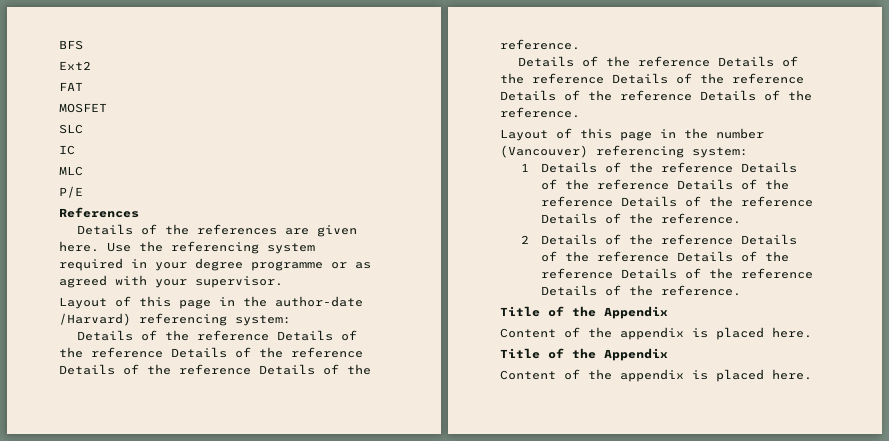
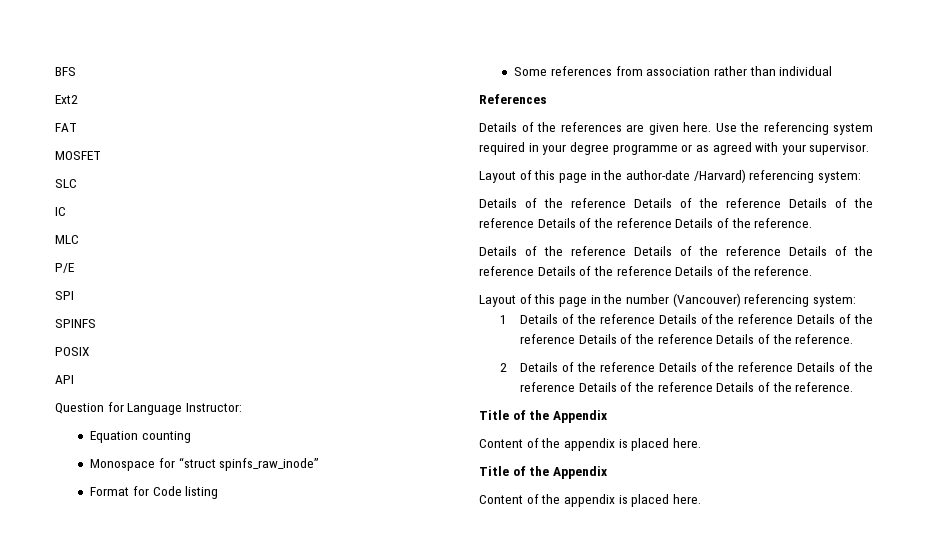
(83, 192) none -> [55,291,74,300] [55,319,96,328] [55,347,89,356] [55,375,74,384] [55,402,242,415] [90,431,192,443] [90,457,320,471] [90,486,219,499] [514,66,833,76] // SPI // SPINFS // POSIX // API // Question for Language Instructor: // Equation counting // Monospace for “struct spinfs_raw_inode” // Format for Code listing // Some references from association rather than individual

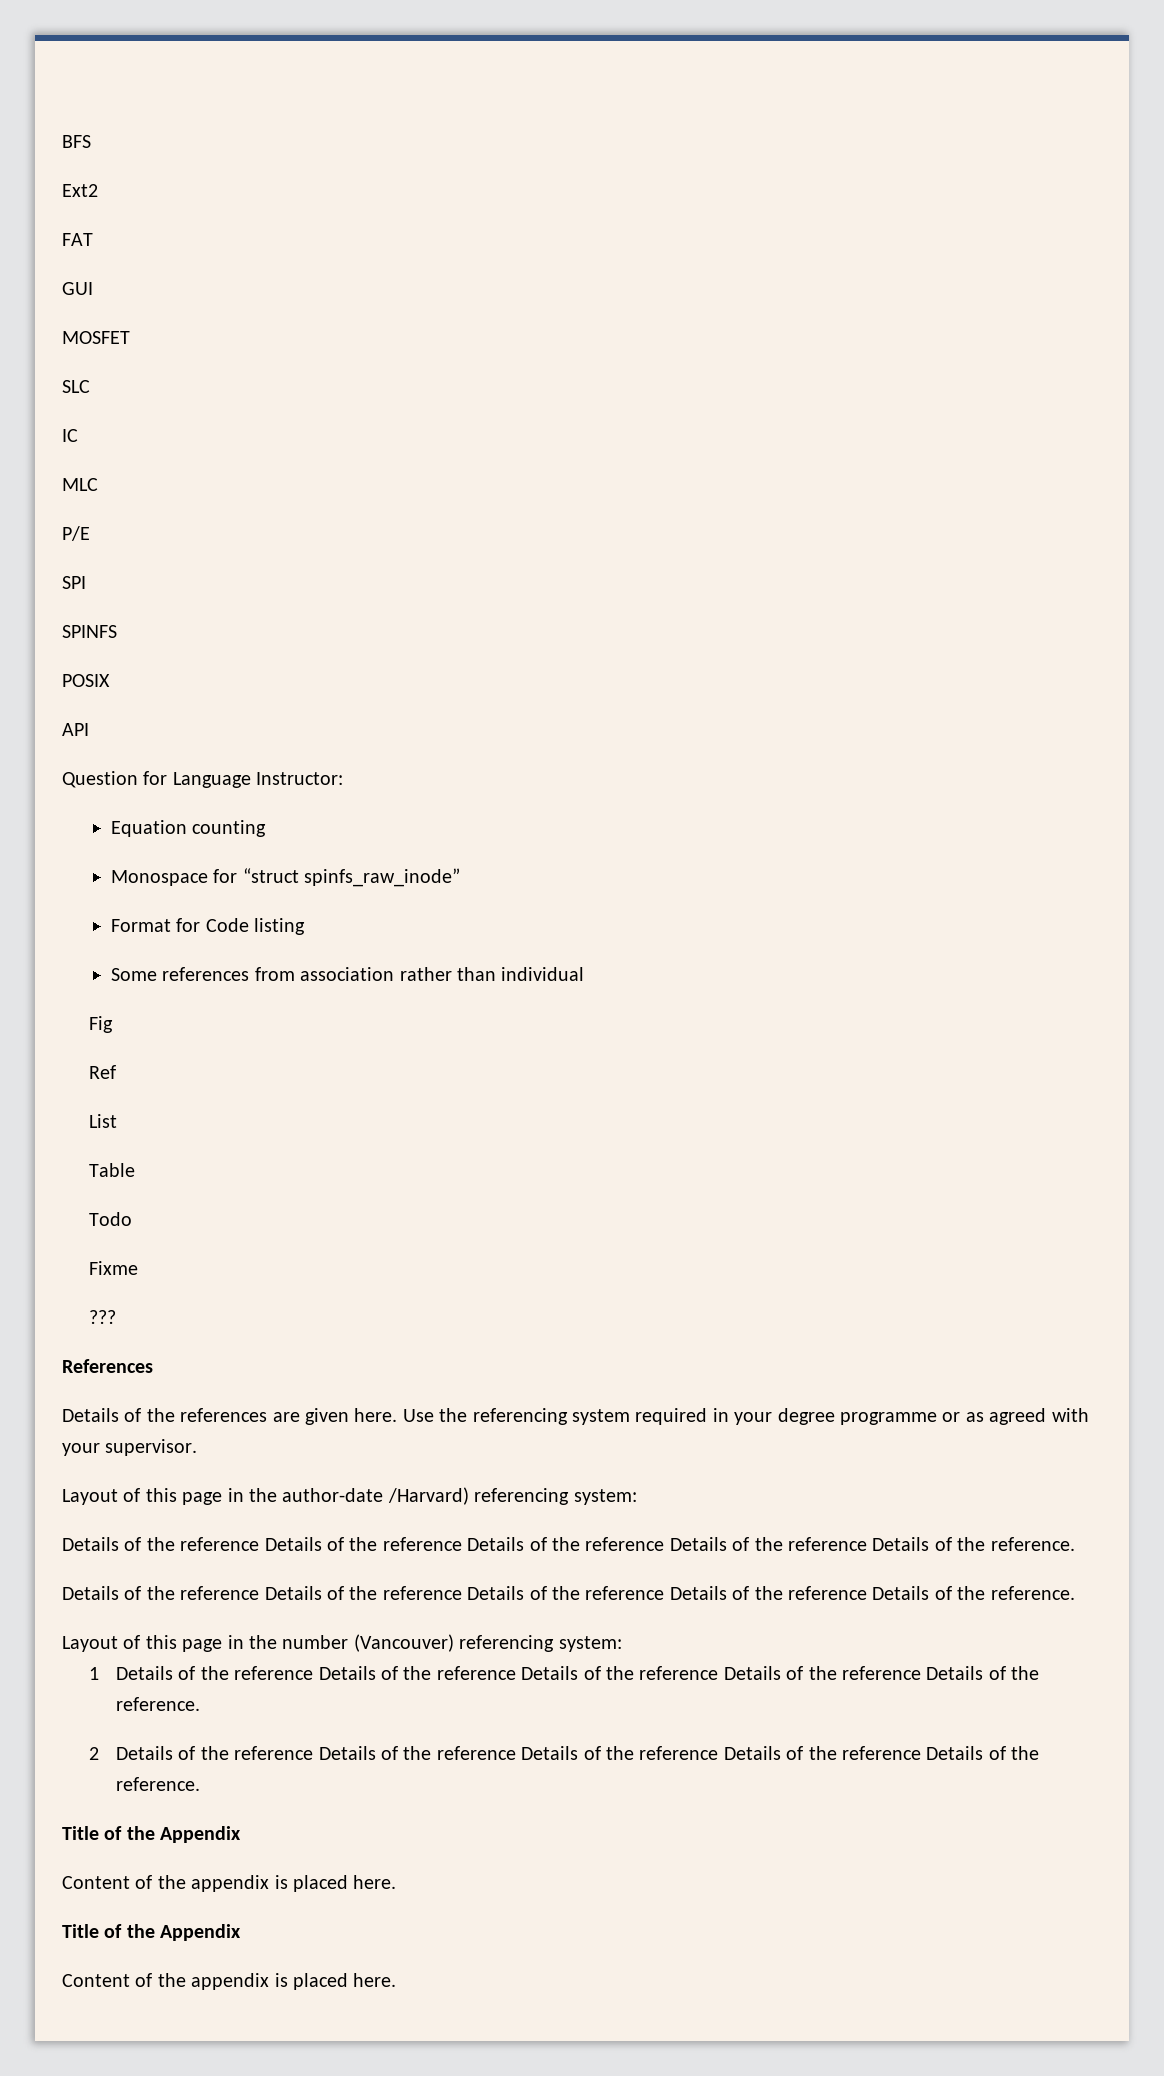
(77, 127) none -> [62,282,93,295] // GUI
(833, 71) none -> [89,1016,114,1033] [89,1065,117,1079] [89,1114,118,1128] [89,1163,136,1177] [89,1212,133,1226] [89,1261,139,1275] [89,1310,117,1324] // Fig // Ref // List // Table // Todo // Fixme // ???

